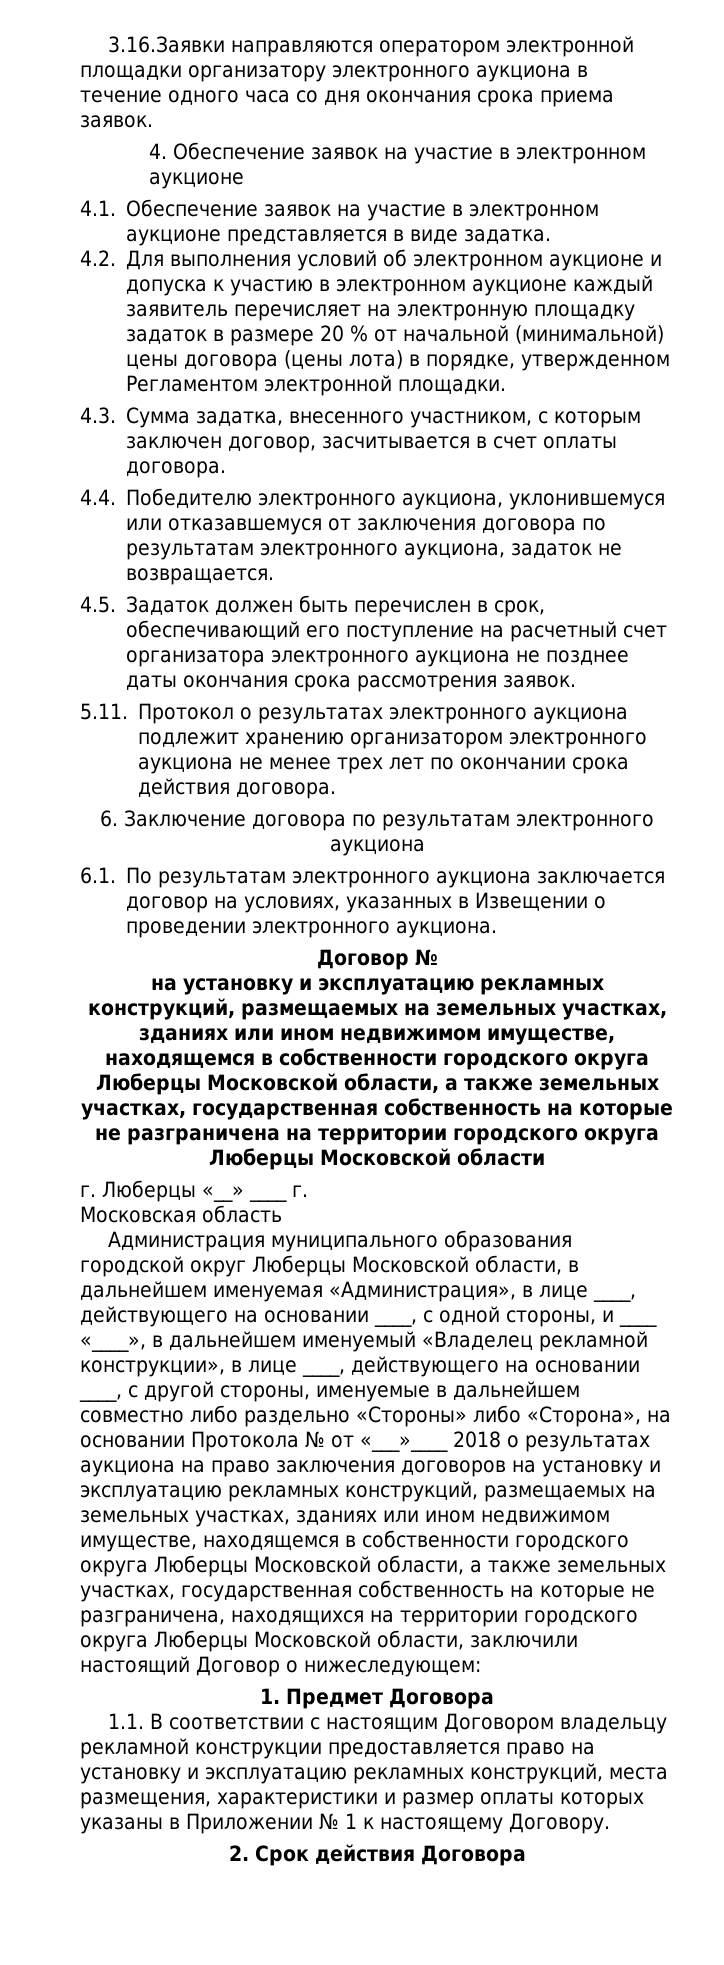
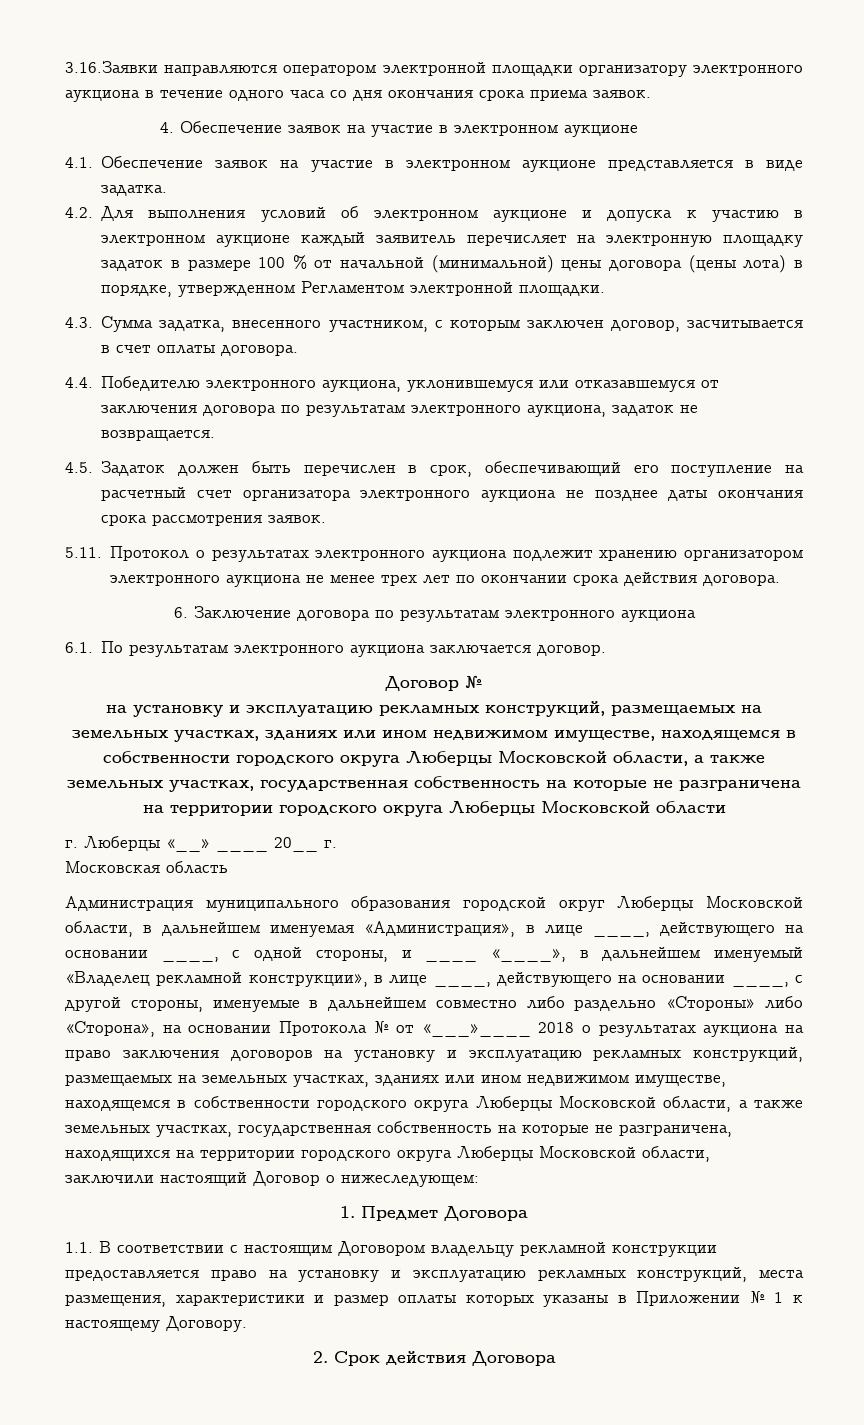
[320,325,345,342] 20 -> [258,257,286,268] 100
[126,892,607,913] [126,921,498,938] договор на условиях, указанных в Извещении о проведении электронного аукциона. -> [537,644,607,656] договор.
(287, 1199) none -> [274,837,318,852] 20__

